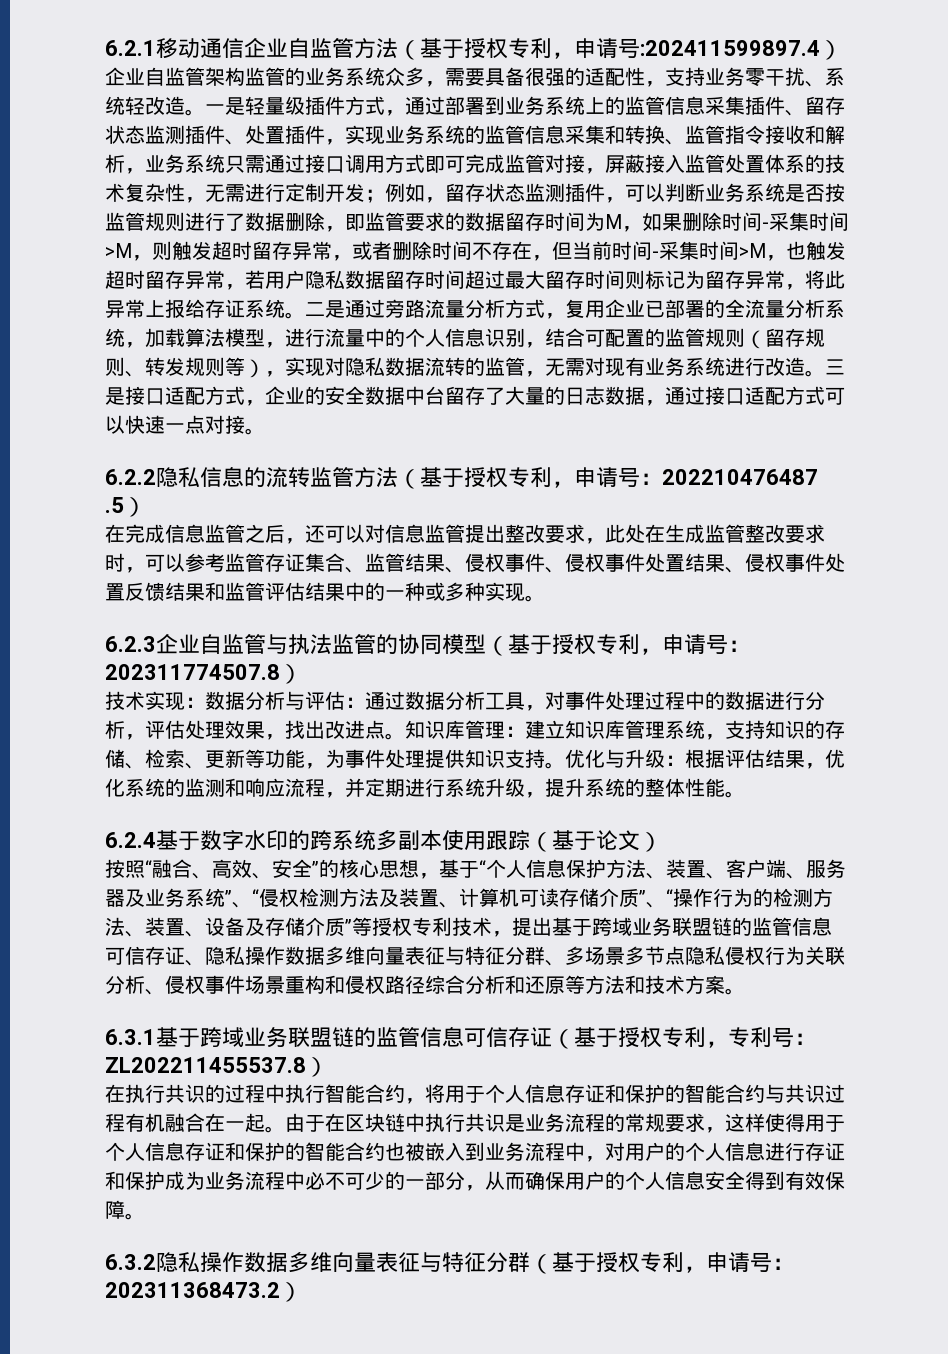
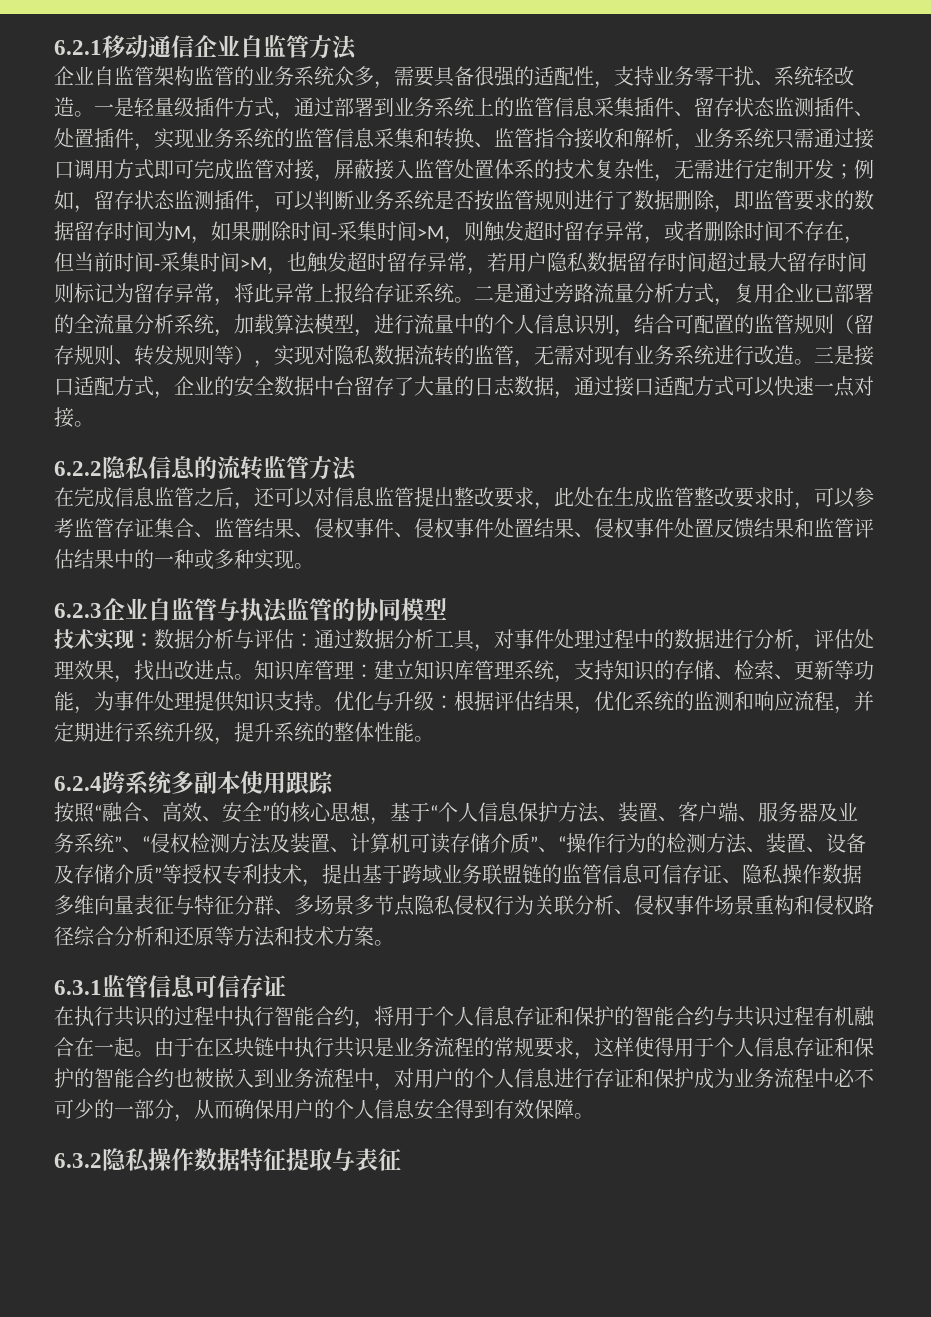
[398,38,842,60] （基于授权专利，申请号:202411599897.4） -> (357, 47) none
[398,467,818,489] [105,497,146,517] （基于授权专利，申请号：202210476487 .5） -> (357, 468) none
[486,634,750,656] [105,664,302,684] （基于授权专利，申请号：202311774507.8） -> (447, 609) none
[156,830,310,851] 基于数字水印的 -> (102, 783) none
[530,830,662,852] （基于论文） -> (334, 782) none
[156,1026,816,1049] [105,1057,328,1077] 基于跨域业务联盟链的监管信息可信存证（基于授权专利，专利号：ZL202211455537.8） -> [102,975,286,998] 监管信息可信存证
[288,1252,794,1274] [105,1282,302,1302] 多维向量表征与特征分群（基于授权专利，申请号：202311368473.2） -> [240,1148,401,1171] 特征提取与表征

